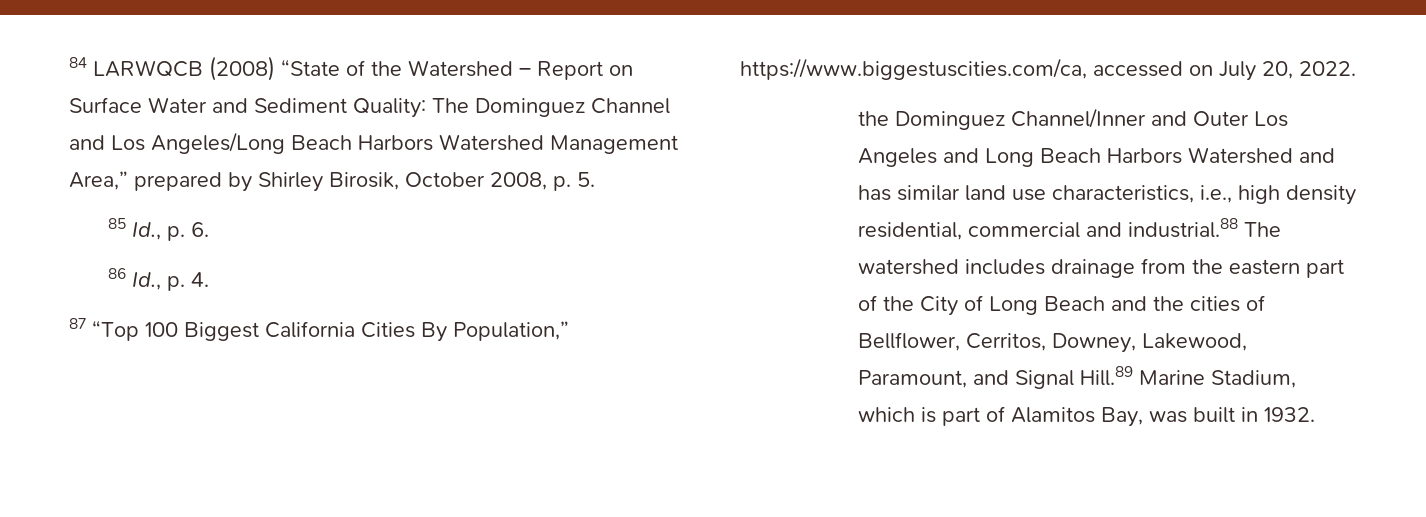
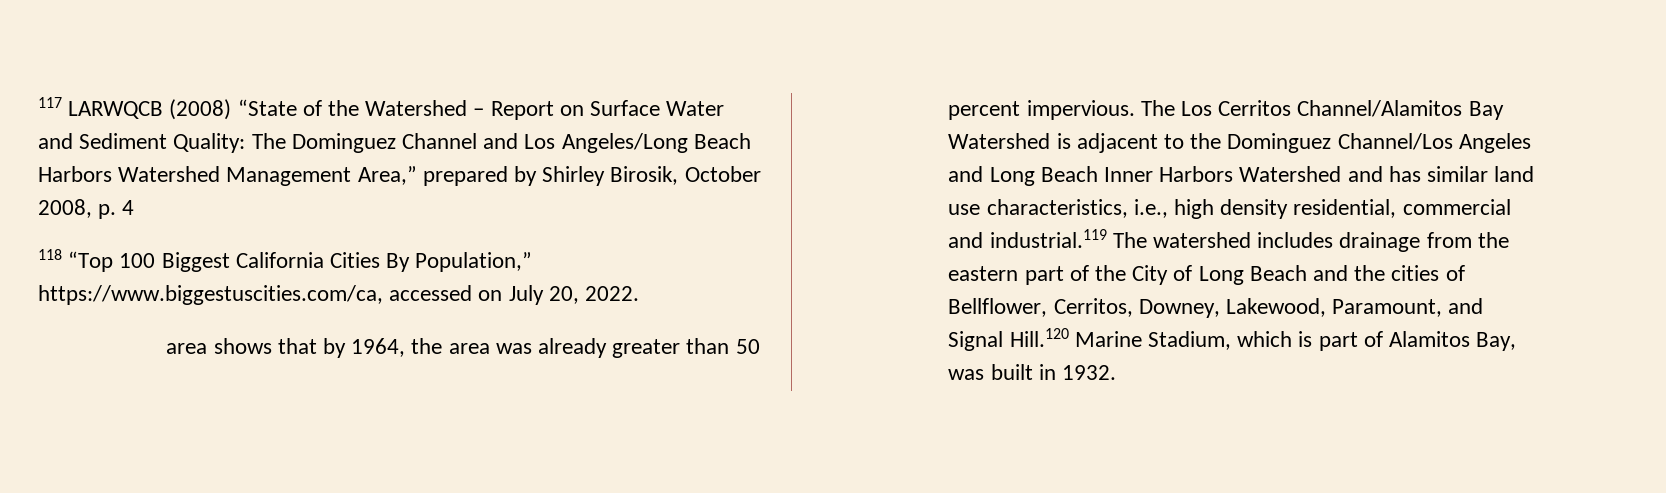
[69,57,87,68] 84 -> [38,97,62,108] 117
[577,172,595,187] [108,218,210,241] [108,268,210,291] [69,318,86,329] 5. // 85 Id., p. 6. // 86 Id., p. 4. // 87 -> [122,200,135,215] [38,249,62,260] 4 // 118
[857,108,1288,130] the Dominguez Channel/Inner and Outer Los -> [166,338,760,358] [948,100,1504,120] [948,133,1453,153] area shows that by 1964, the area was already greater than 50 percent impervious. The Los Cerritos Channel/Alamitos Bay Watershed is adjacent to the Dominguez Channel/Los
(1101, 155) none -> [1103,167,1153,182] Inner
[1127,218,1238,238] industrial.88 -> [989,229,1107,248] industrial.119
[1079,366,1133,386] Hill.89 -> [1009,328,1069,347] Hill.120

